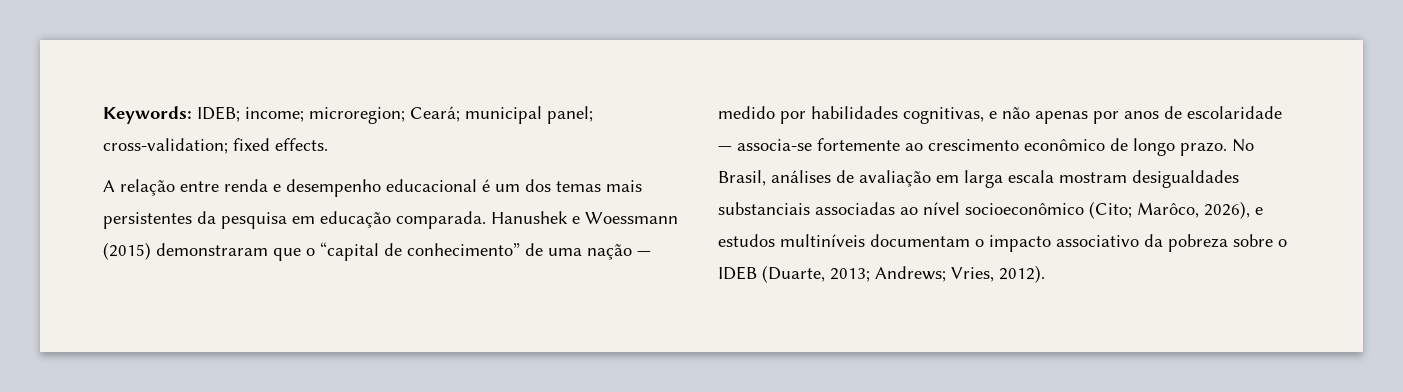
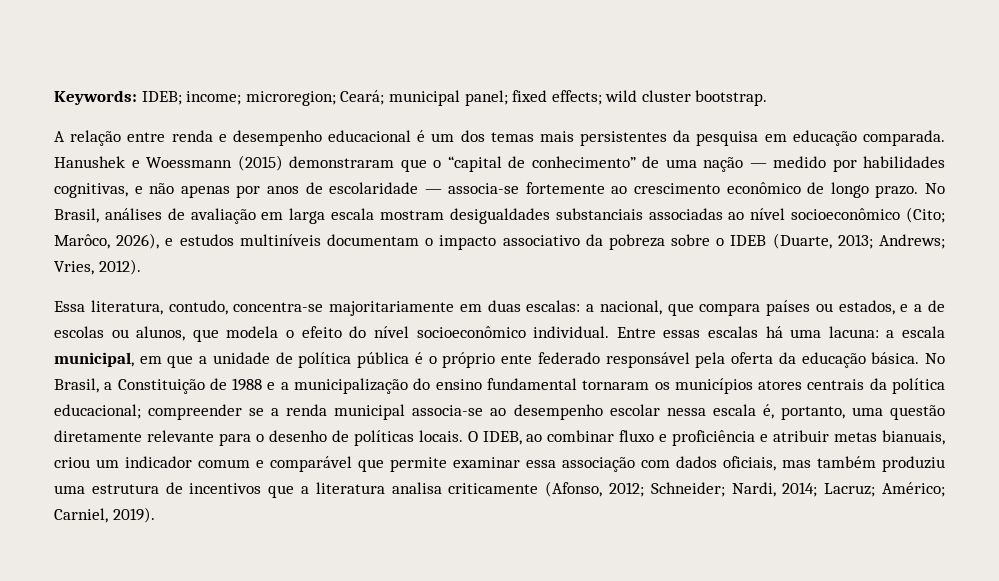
[103,138,328,154] cross-validation; fixed effects. -> [512,90,768,106] fixed effects; wild cluster bootstrap.
(1045, 274) none -> [54,300,945,316] [54,326,945,342] [54,352,945,368] [54,378,945,394] [54,404,946,420] [54,430,946,446] [54,456,945,472] [54,481,945,498] [54,507,155,523] // Essa literatura, contudo, concentra-se majoritariamente em duas escalas: a nacional, que compara países ou estados, e a de escolas ou alunos, que modela o efeito do nível socioeconômico individual. Entre essas escalas há uma lacuna: a escala municipal, em que a unidade de política pública é o próprio ente federado responsável pela oferta da educação básica. No Brasil, a Constituição de 1988 e a municipalização do ensino fundamental tornaram os municípios atores centrais da política educacional; compreender se a renda municipal associa-se ao desempenho escolar nessa escala é, portanto, uma questão diretamente relevante para o desenho de políticas locais. O IDEB, ao combinar fluxo e proficiência e atribuir metas bianuais, criou um indicador comum e comparável que permite examinar essa associação com dados oficiais, mas também produziu uma estrutura de incentivos que a literatura analisa criticamente (Afonso, 2012; Schneider; Nardi, 2014; Lacruz; Américo; Carniel, 2019).

